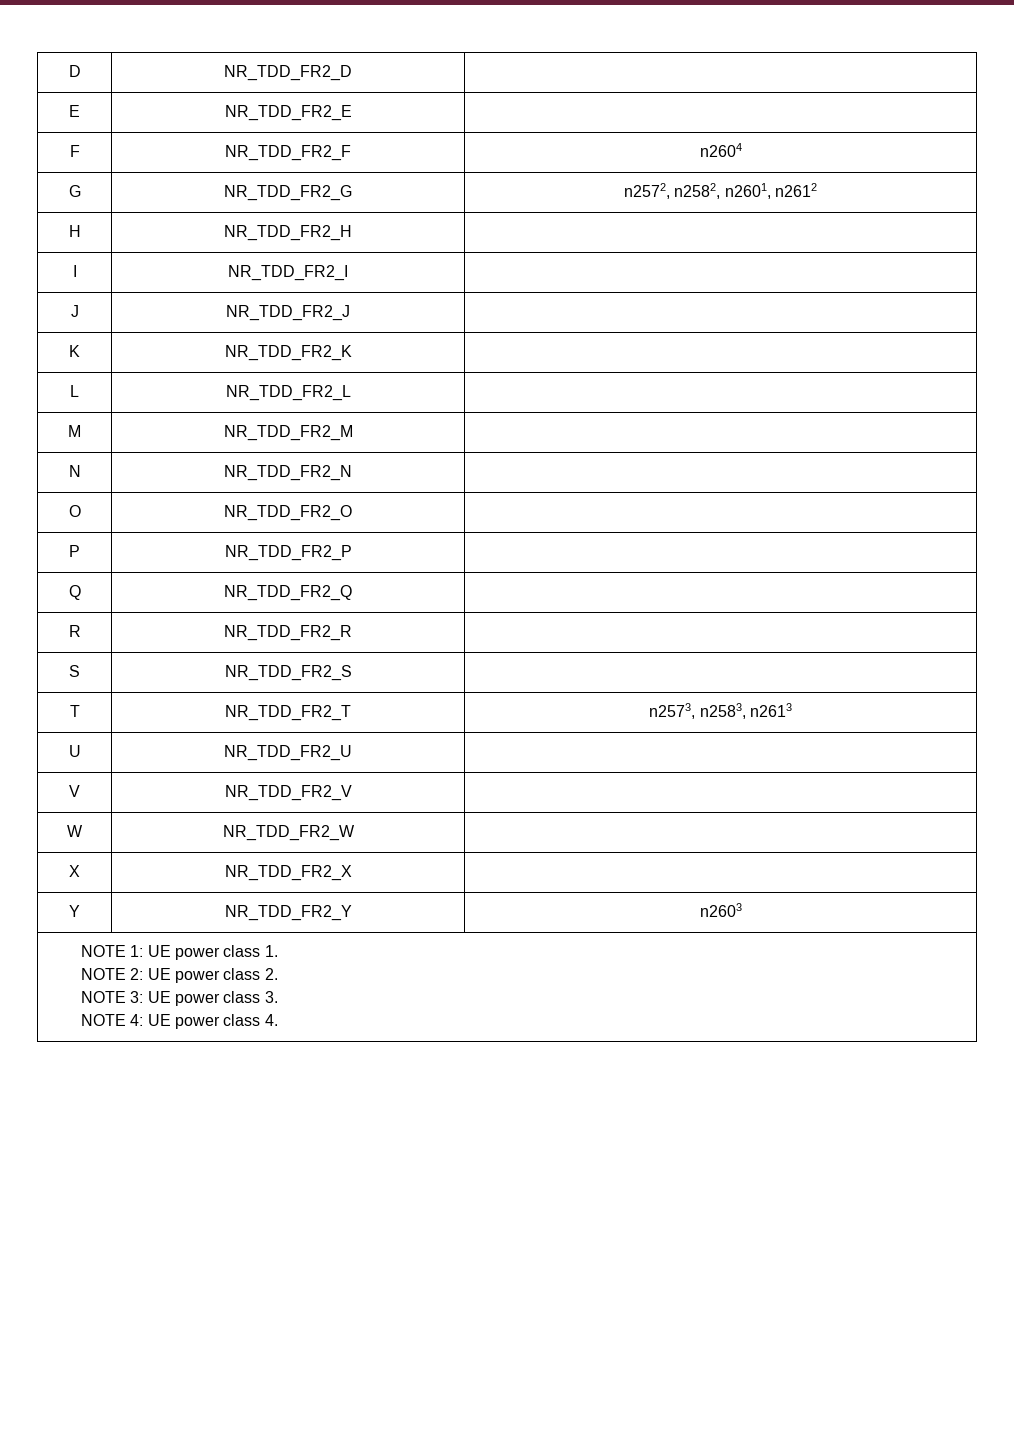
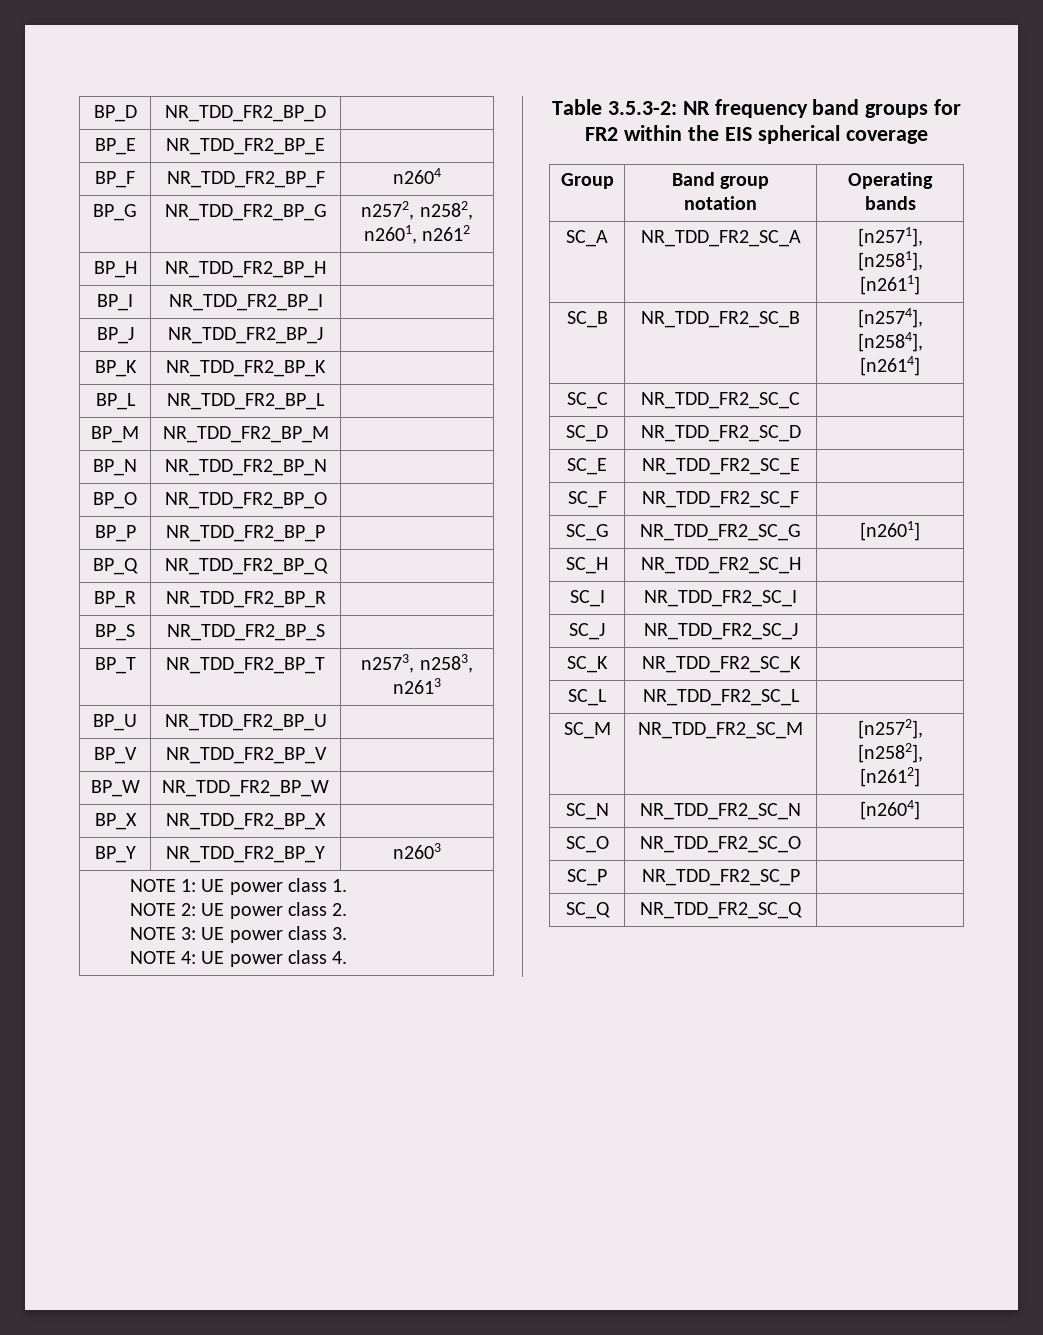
[68,65,81,77] [224,65,352,81] [69,105,80,117] [224,105,352,121] [69,145,80,157] [225,145,351,161] D | NR_TDD_FR2_D | // E | NR_TDD_FR2_E | // F | NR_TDD_FR2_F -> [93,105,137,122] [165,105,326,122] [94,138,136,155] [166,138,325,155] [95,171,135,188] [166,171,325,188] BP_D | NR_TDD_FR2_BP_D | // BP_E | NR_TDD_FR2_BP_E | // BP_F | NR_TDD_FR2_BP_F
[68,185,81,197] [224,185,352,201] G | NR_TDD_FR2_G -> [93,204,137,221] [164,204,327,221] BP_G | NR_TDD_FR2_BP_G
[68,225,81,237] [224,225,352,241] [72,265,77,277] [228,265,348,281] [70,305,79,317] [226,305,350,321] [69,345,80,357] [224,345,352,361] [70,385,79,397] [225,385,351,401] [68,425,81,437] [223,425,353,441] [68,465,81,477] [224,465,352,481] [68,505,81,517] [224,505,352,521] [69,545,80,557] [224,545,352,561] [68,585,81,600] [224,585,352,601] [68,625,81,637] [224,625,352,641] [69,665,80,677] [224,665,352,681] [69,705,80,717] [225,705,351,721] [649,703,792,719] [68,745,81,757] [224,745,352,761] [69,785,80,797] [224,785,352,801] [67,825,83,837] [222,825,355,841] [69,865,80,877] [224,865,352,881] [69,905,80,917] [224,905,352,921] H | NR_TDD_FR2_H | // I | NR_TDD_FR2_I | // J | NR_TDD_FR2_J | // K | NR_TDD_FR2_K | // L | NR_TDD_FR2_L | // M | NR_TDD_FR2_M | // N | NR_TDD_FR2_N | // O | NR_TDD_FR2_O | // P | NR_TDD_FR2_P | // Q | NR_TDD_FR2_Q | // R | NR_TDD_FR2_R | // S | NR_TDD_FR2_S | // T | NR_TDD_FR2_T | n2573, n2583, n2613 // U | NR_TDD_FR2_U | // V | NR_TDD_FR2_V | // W | NR_TDD_FR2_W | // X | NR_TDD_FR2_X | // Y | NR_TDD_FR2_Y -> [93,261,137,278] [165,261,326,278] [97,294,133,311] [168,294,323,311] [96,327,134,344] [168,327,323,344] [94,360,137,377] [166,360,326,377] [95,393,136,410] [167,393,325,410] [91,426,139,443] [162,426,329,443] [93,459,137,476] [164,459,327,476] [93,492,137,509] [164,492,327,509] [94,525,136,542] [166,525,325,542] [93,558,138,575] [164,558,328,575] [94,591,136,608] [165,591,326,608] [95,624,135,641] [166,624,325,641] [94,657,136,674] [166,657,325,674] [361,654,473,673] [393,678,442,694] [93,714,137,731] [164,714,327,731] [94,747,137,764] [165,747,327,764] [90,780,140,797] [162,780,329,797] [94,813,137,830] [166,813,326,830] [94,846,136,863] [166,846,325,863] BP_H | NR_TDD_FR2_BP_H | // BP_I | NR_TDD_FR2_BP_I | // BP_J | NR_TDD_FR2_BP_J | // BP_K | NR_TDD_FR2_BP_K | // BP_L | NR_TDD_FR2_BP_L | // BP_M | NR_TDD_FR2_BP_M | // BP_N | NR_TDD_FR2_BP_N | // BP_O | NR_TDD_FR2_BP_O | // BP_P | NR_TDD_FR2_BP_P | // BP_Q | NR_TDD_FR2_BP_Q | // BP_R | NR_TDD_FR2_BP_R | // BP_S | NR_TDD_FR2_BP_S | // BP_T | NR_TDD_FR2_BP_T | n2573, n2583, n2613 // BP_U | NR_TDD_FR2_BP_U | // BP_V | NR_TDD_FR2_BP_V | // BP_W | NR_TDD_FR2_BP_W | // BP_X | NR_TDD_FR2_BP_X | // BP_Y | NR_TDD_FR2_BP_Y
(278, 1020) none -> [552,99,961,118] [585,125,928,144] [560,173,614,189] [671,172,770,189] [684,196,757,210] [848,172,933,189] [864,196,916,210] [566,230,608,247] [640,230,801,247] [857,227,923,247] [857,251,923,271] [860,275,920,295] [566,311,608,328] [641,311,800,328] [857,308,923,328] [857,332,923,352] [860,356,920,376] [566,392,608,409] [641,392,800,409] [566,425,608,442] [640,425,801,442] [567,458,607,475] [641,458,800,475] [567,491,607,508] [642,491,799,508] [565,524,609,541] [640,524,801,541] [860,521,920,541] [566,557,608,574] [640,557,801,574] [569,590,605,607] [644,590,797,607] [569,623,605,640] [643,623,798,640] [567,656,608,673] [641,656,801,673] [568,689,607,706] [642,689,800,706] [563,722,611,739] [638,722,803,739] [857,719,923,739] [857,743,923,763] [860,767,920,787] [565,803,609,820] [640,803,801,820] [860,800,920,820] [565,836,609,853] [640,836,801,853] [567,869,607,886] [641,869,800,886] [565,902,610,919] [640,902,802,919] // Table 3.5.3-2: NR frequency band groups for FR2 within the EIS spherical coverage // Group | Band group notation | Operating bands // SC_A | NR_TDD_FR2_SC_A | [n2571], [n2581], [n2611] // SC_B | NR_TDD_FR2_SC_B | [n2574], [n2584], [n2614] // SC_C | NR_TDD_FR2_SC_C | // SC_D | NR_TDD_FR2_SC_D | // SC_E | NR_TDD_FR2_SC_E | // SC_F | NR_TDD_FR2_SC_F | // SC_G | NR_TDD_FR2_SC_G | [n2601] // SC_H | NR_TDD_FR2_SC_H | // SC_I | NR_TDD_FR2_SC_I | // SC_J | NR_TDD_FR2_SC_J | // SC_K | NR_TDD_FR2_SC_K | // SC_L | NR_TDD_FR2_SC_L | // SC_M | NR_TDD_FR2_SC_M | [n2572], [n2582], [n2612] // SC_N | NR_TDD_FR2_SC_N | [n2604] // SC_O | NR_TDD_FR2_SC_O | // SC_P | NR_TDD_FR2_SC_P | // SC_Q | NR_TDD_FR2_SC_Q |

